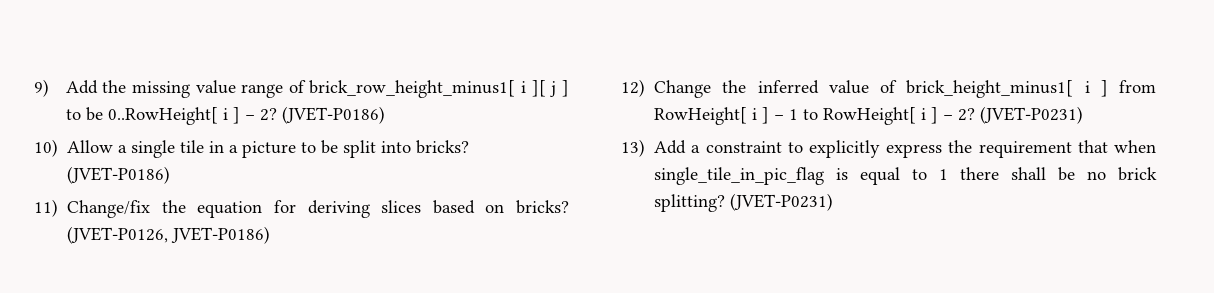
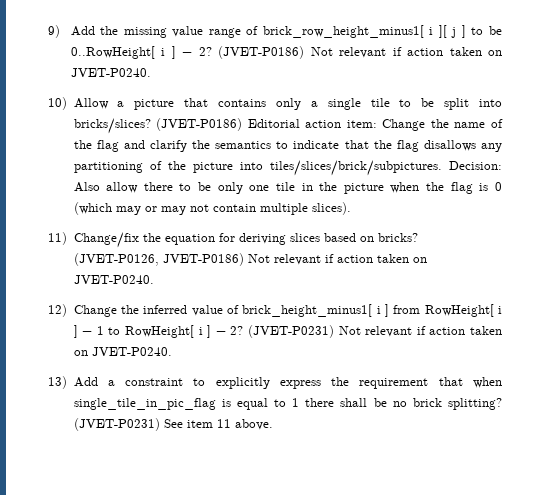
[34,139,297,158] // 10) Allow a single tile in a picture -> [310,47,502,58] [70,68,151,77] [48,97,390,110] Not relevant if action taken on JVET-P0240. // 10) Allow a picture that contains only a single tile
[416,140,470,154] [67,166,171,184] bricks? (JVET-P0186) -> [73,118,503,134] [73,140,502,152] [73,160,502,176] [73,182,502,194] [73,202,351,215] bricks/slices? (JVET-P0186) Editorial action item: Change the name of the flag and clarify the semantics to indicate that the flag disallows any partitioning of the picture into tiles/slices/brick/subpictures. Decision: Also allow there to be only one tile in the picture when the flag is 0 (which may or may not contain multiple slices).
(271, 235) none -> [247,254,427,265] [73,275,154,284] Not relevant if action taken on JVET-P0240.
(1084, 115) none -> [338,326,502,337] [73,347,172,356] Not relevant if action taken on JVET-P0240.
(834, 202) none -> [163,419,273,430] See item 11 above.

